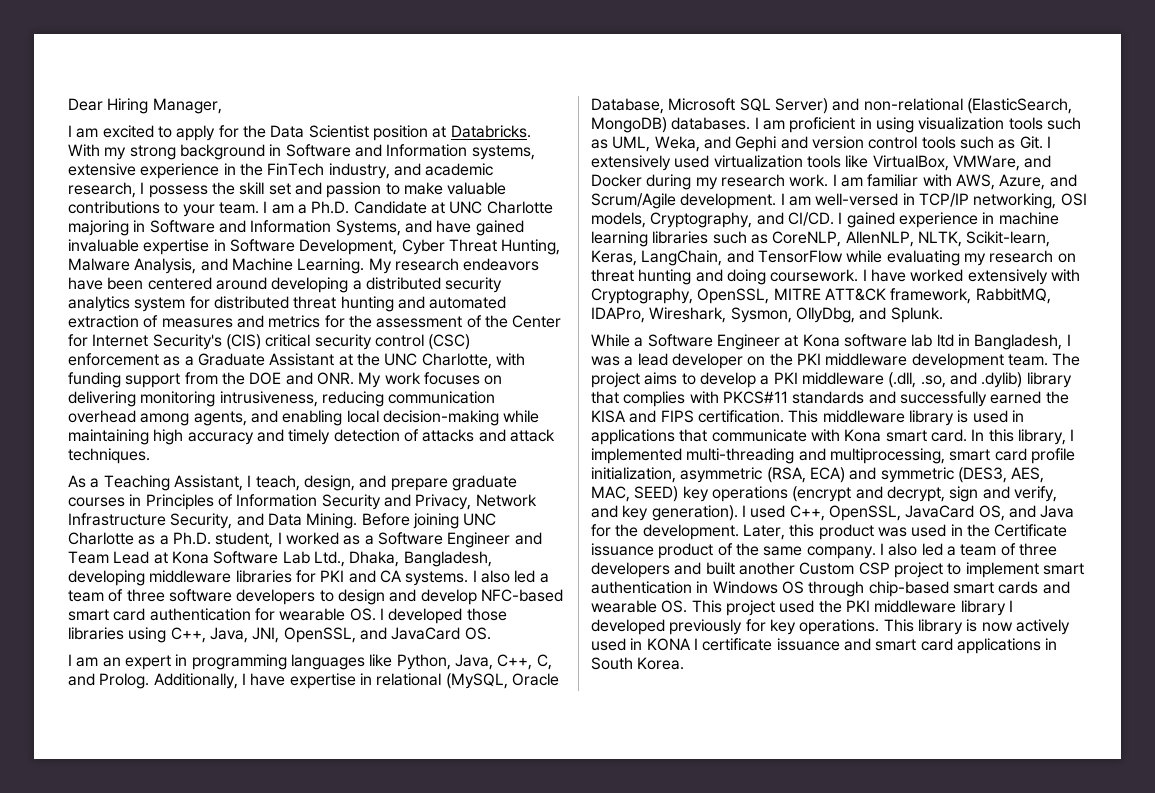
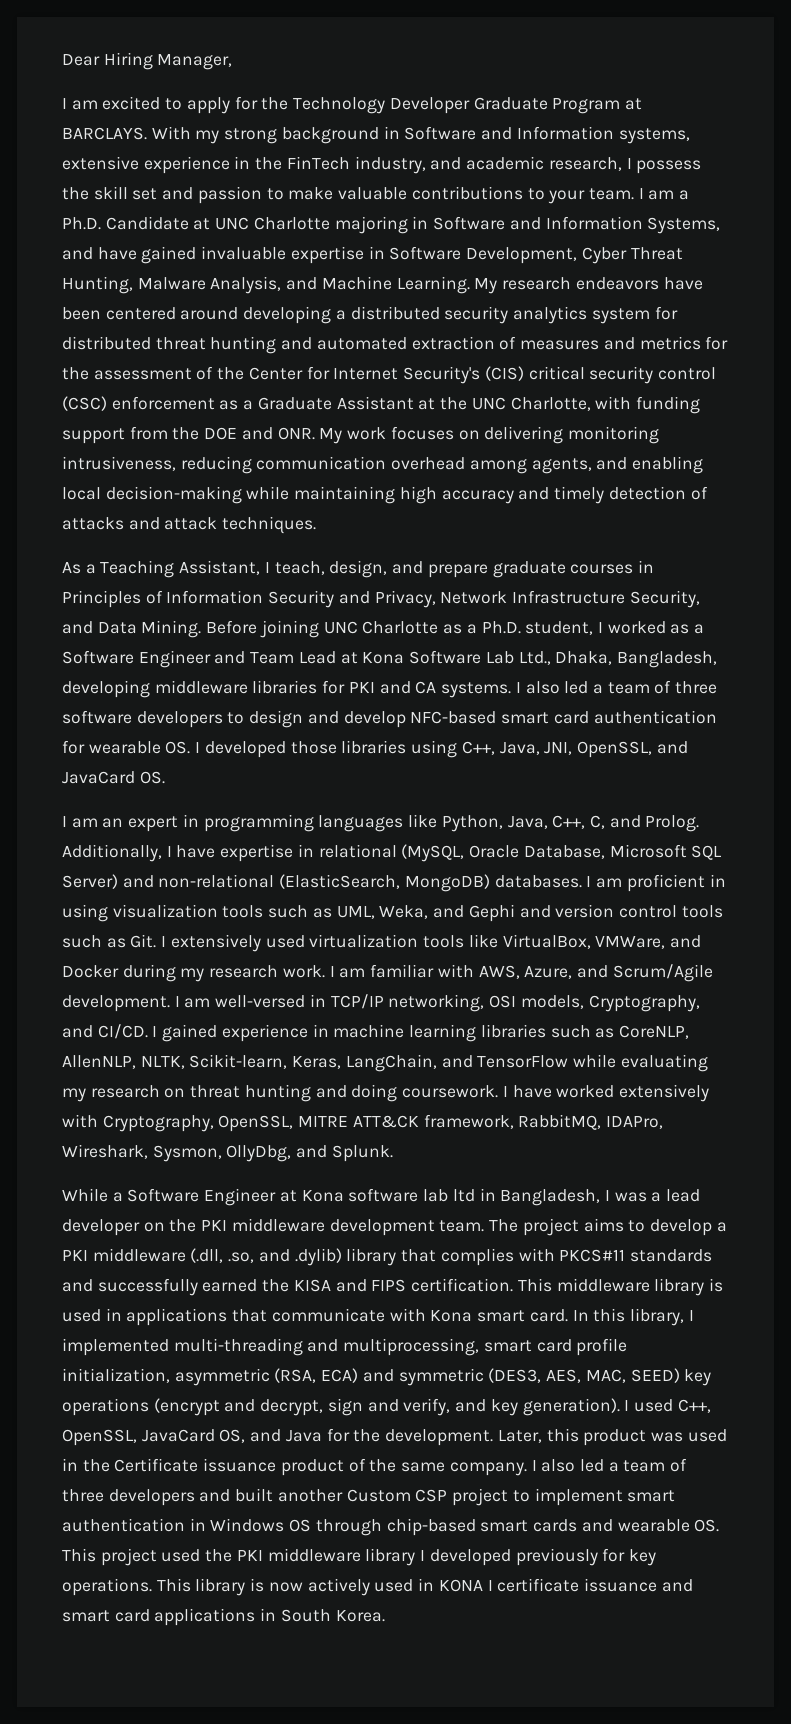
[270,125,531,141] Data Scientist position at Databricks. -> [293,97,642,114] [62,127,147,140] Technology Developer Graduate Program at BARCLAYS.

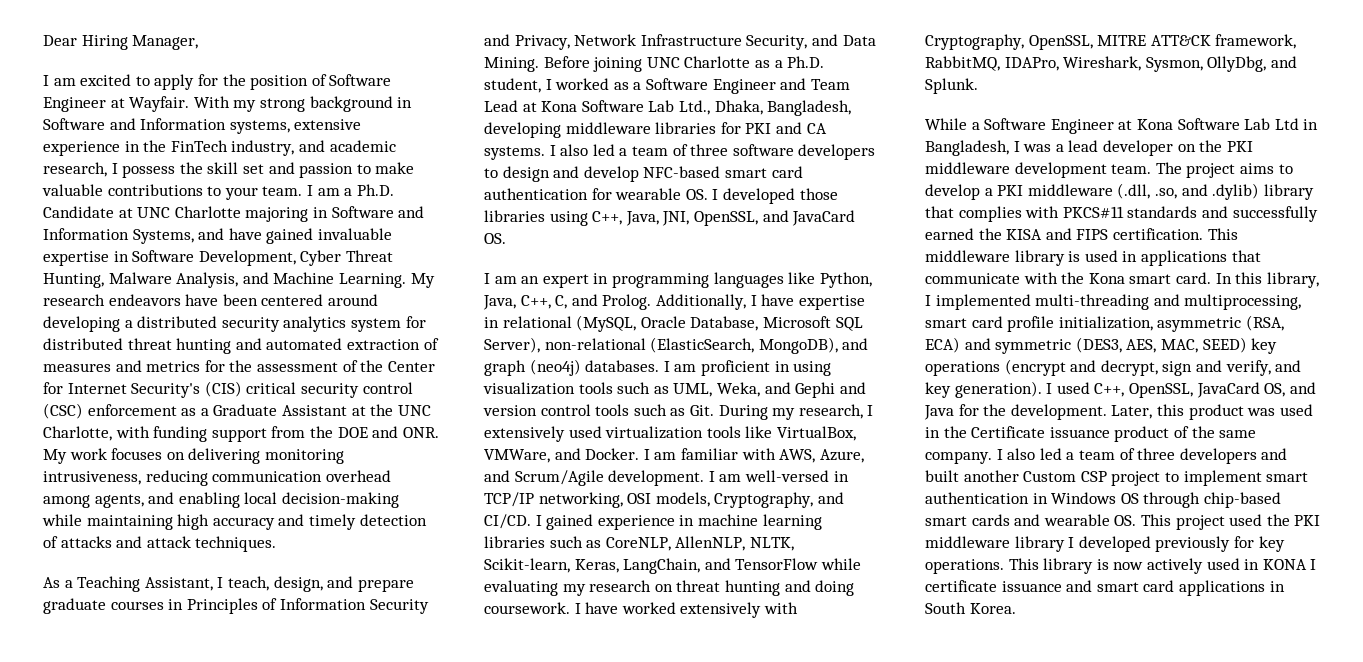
[293,97,642,114] [62,127,147,140] Technology Developer Graduate Program at BARCLAYS. -> [250,74,392,90] [43,96,190,112] position of Software Engineer at Wayfair.
[62,874,490,892] Server) and non-relational (ElasticSearch, MongoDB) -> [484,337,869,354] [484,359,581,376] Server), non-relational (ElasticSearch, MongoDB), and graph (neo4j)
(157, 941) none -> [718,404,863,420] During my research,
[62,964,325,982] Docker during my research work. -> [585,448,640,460] Docker.
[348,1188,475,1202] software lab ltd -> [1177,118,1299,130] Software Lab Ltd
(426, 1315) none -> [1061,272,1085,284] the

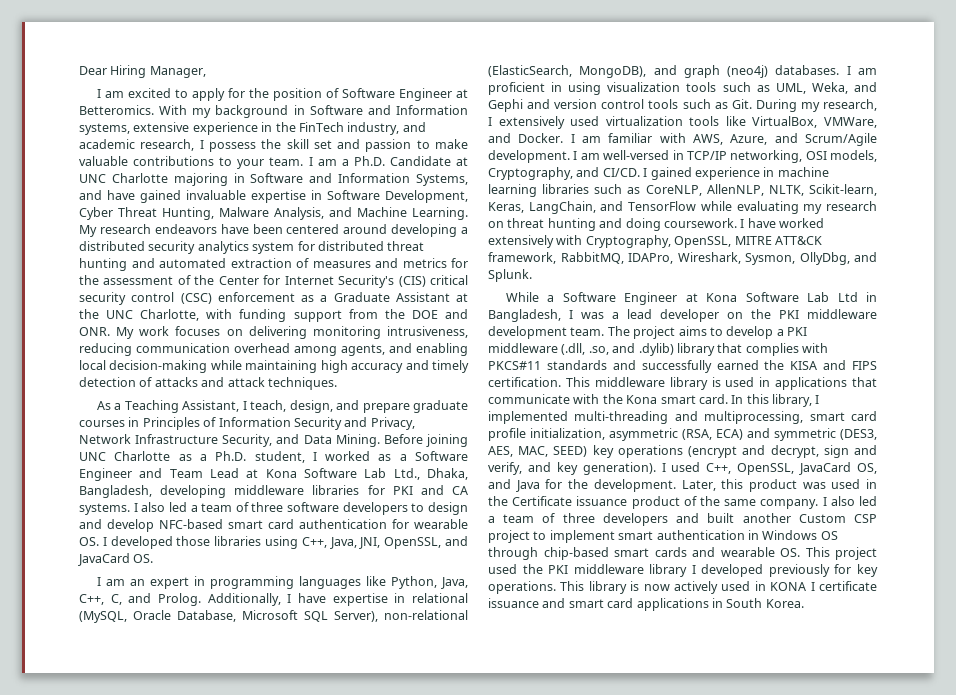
[129,96,190,112] Wayfair. -> [79,105,154,115] Betteromics.
[259,98,305,112] strong -> (212, 113) none

